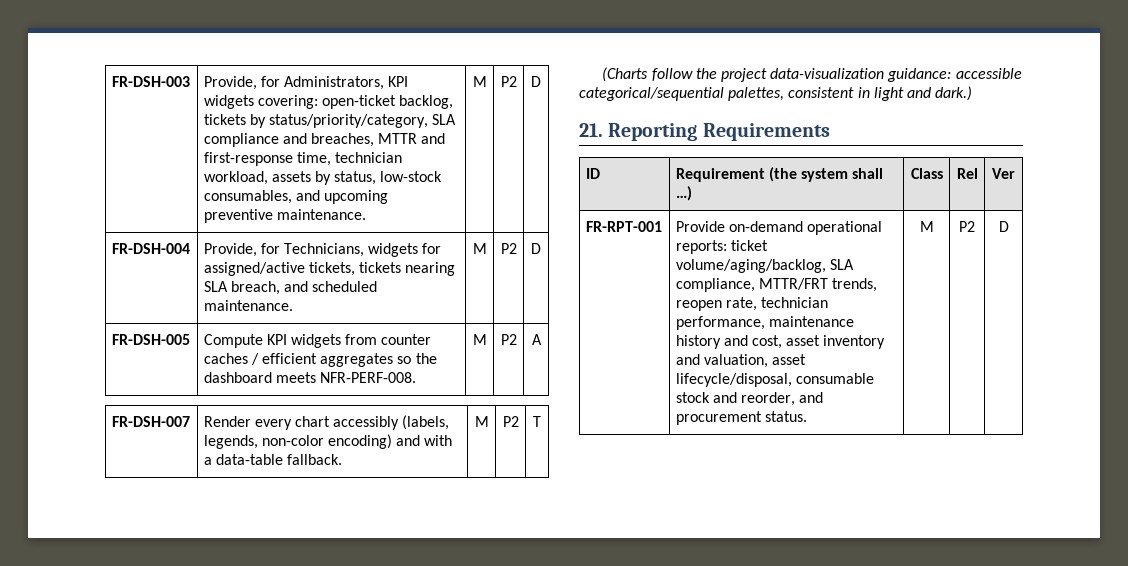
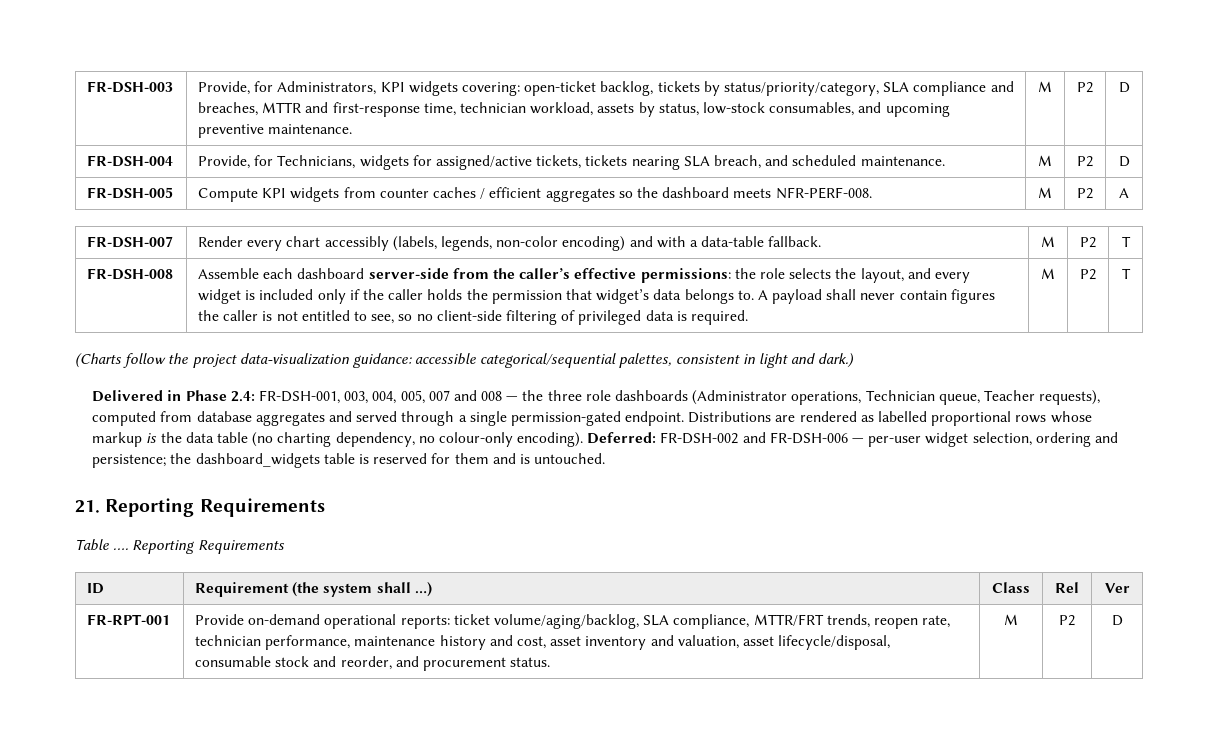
(541, 421) none -> [87,268,174,280] [198,267,970,283] [198,289,995,304] [198,310,748,325] [1041,268,1055,279] [1080,269,1096,280] [1121,268,1131,279] // FR-DSH-008 | Assemble each dashboard server-side from the caller’s effective permissions: the role selects the layout, and every widget is included only if the caller holds the permission that widget’s data belongs to. A payload shall never contain figures the caller is not entitled to see, so no client-side filtering of privileged data is required. | M | P2 | T
(973, 93) none -> [92,390,1101,405] [92,411,1092,426] [92,432,1118,447] [92,453,606,468] // Delivered in Phase 2.4: FR-DSH-001, 003, 004, 005, 007 and 008 — the three role dashboards (Administrator operations, Technician queue, Teacher requests), computed from database aggregates and served through a single permission-gated endpoint. Distributions are rendered as labelled proportional rows whose markup is the data table (no charting dependency, no colour-only encoding). Deferred: FR-DSH-002 and FR-DSH-006 — per-user widget selection, ordering and persistence; the dashboard_widgets table is reserved for them and is untouched.
(830, 132) none -> [75,539,285,554] // Table …. Reporting Requirements

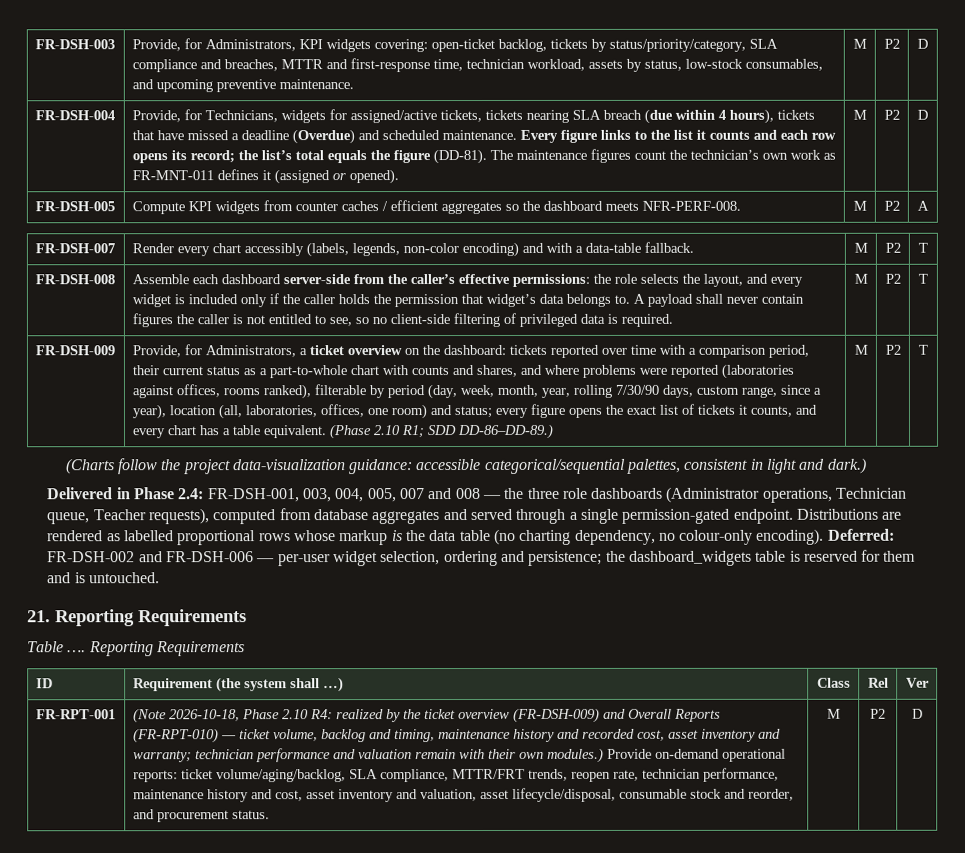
[713,155,945,169] breach, and scheduled maintenance. -> [602,108,815,124] [131,129,836,145] [131,148,836,165] [131,169,399,185] breach (due within 4 hours), tickets that have missed a deadline (Overdue) and scheduled maintenance. Every figure links to the list it counts and each row opens its record; the list’s total equals the figure (DD-81). The maintenance figures count the technician’s own work as FR-MNT-011 defines it (assigned or opened).
(1131, 273) none -> [34,345,115,356] [131,344,809,358] [131,363,794,379] [131,384,821,400] [131,403,817,420] [132,423,554,440] [853,344,868,355] [884,344,901,355] [918,344,928,355] // FR-DSH-009 | Provide, for Administrators, a ticket overview on the dashboard: tickets reported over time with a comparison period, their current status as a part-to-whole chart with counts and shares, and where problems were reported (laboratories against offices, rooms ranked), filterable by period (day, week, month, year, rolling 7/30/90 days, custom range, since a year), location (all, laboratories, offices, one room) and status; every figure opens the exact list of tickets it counts, and every chart has a table equivalent. (Phase 2.10 R1; SDD DD-86–DD-89.) | M | P2 | T
(171, 619) none -> [132,707,721,724] [132,728,781,744] [132,747,604,763] (Note 2026-10-18, Phase 2.10 R4: realized by the ticket overview (FR-DSH-009) and Overall Reports (FR-RPT-010) — ticket volume, backlog and timing, maintenance history and recorded cost, asset inventory and warranty; technician performance and valuation remain with their own modules.)

